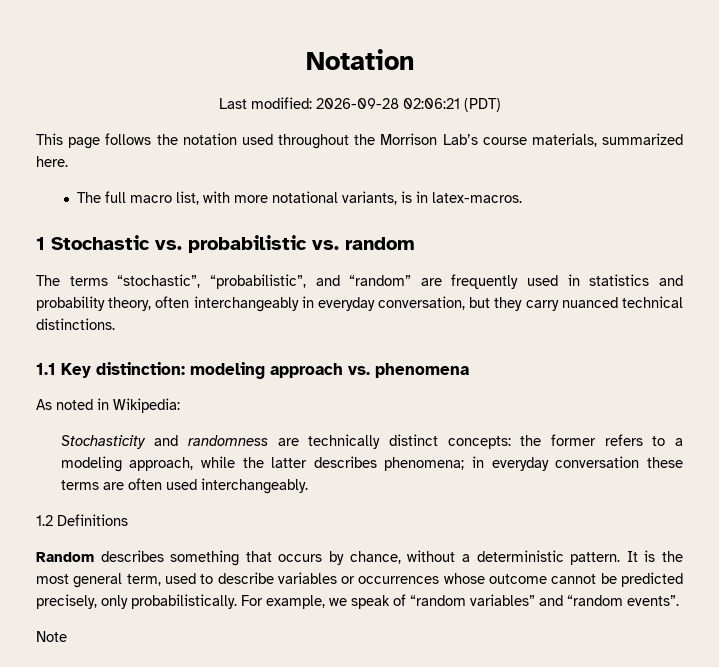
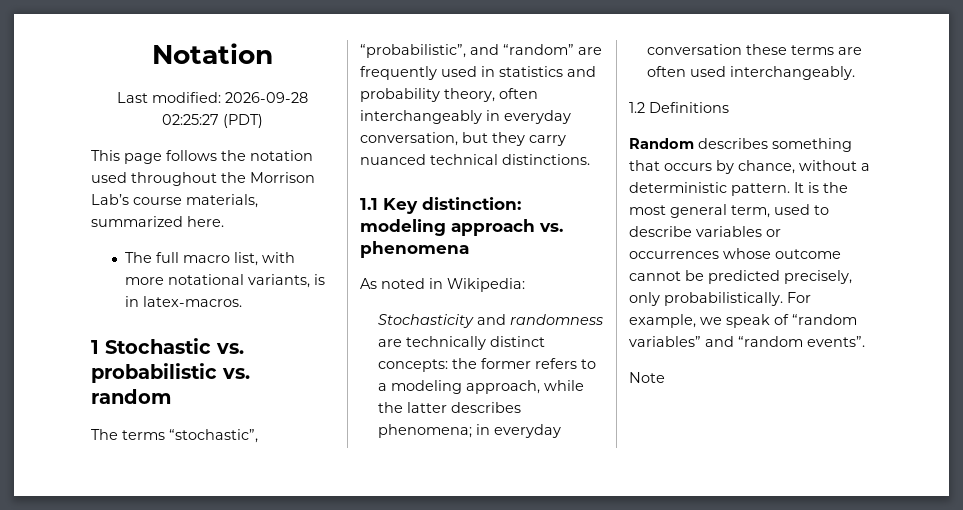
[402,98,460,109] 02:06:21 -> [162,114,219,125] 02:25:27

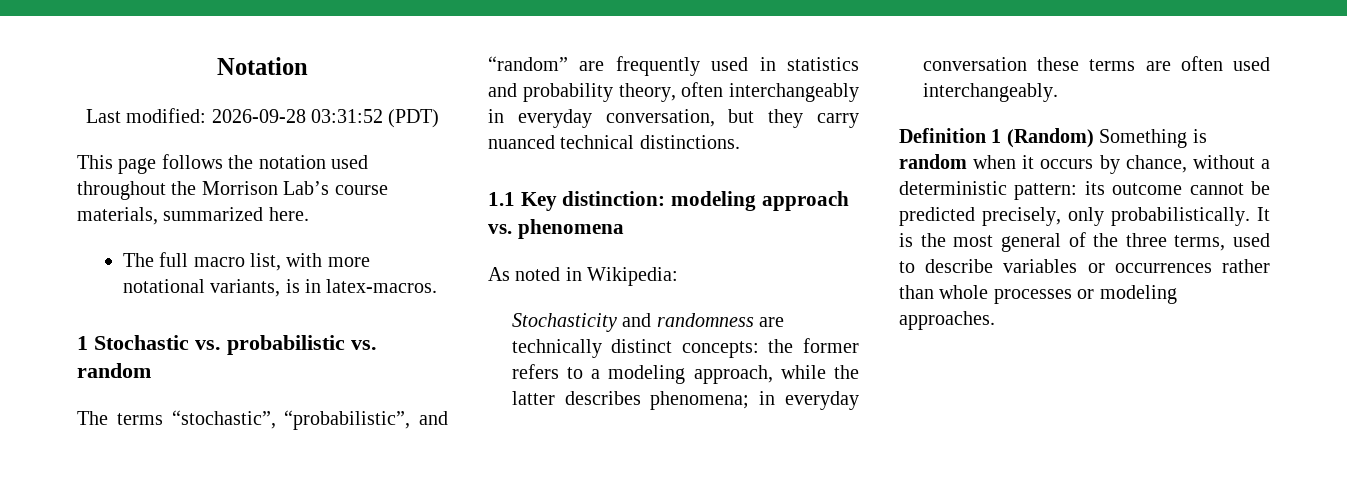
[162,114,219,125] 02:25:27 -> [310,109,383,123] 03:31:52
[629,102,729,113] [629,138,852,152] [629,160,660,171] 1.2 Definitions // Random describes something that -> [899,128,1207,148] [899,154,1035,169] Definition 1 (Random) Something is random when it
[731,182,848,196] [629,204,829,218] [629,226,781,237] [629,248,771,259] pattern. It is the most general term, used to describe variables or occurrences whose -> [1014,181,1105,200] pattern: its
[787,292,811,303] [629,314,857,328] [629,336,865,347] [629,372,665,383] For example, we speak of “random variables” and “random events”. // Note -> [1257,207,1270,221] [899,232,1270,252] [899,259,1270,273] [899,285,1177,304] [899,311,995,330] It is the most general of the three terms, used to describe variables or occurrences rather than whole processes or modeling approaches.

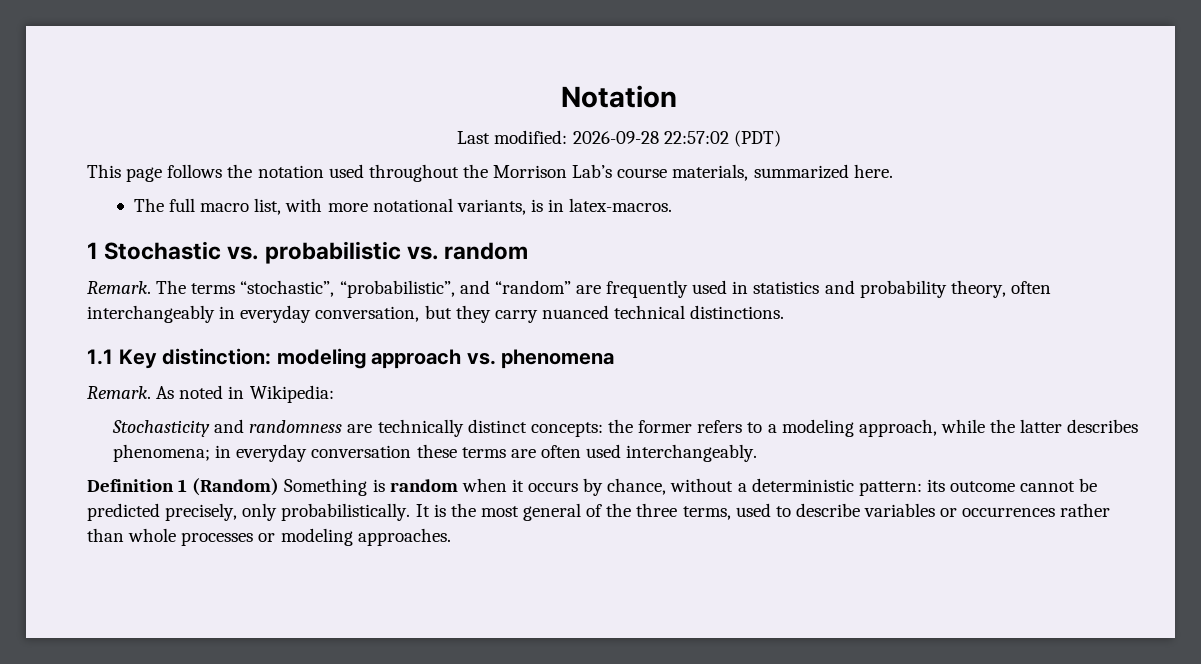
[310,109,383,123] 03:31:52 -> [663,131,729,144] 22:57:02
(151, 370) none -> [87,281,151,294] Remark.
(624, 229) none -> [87,386,151,399] Remark.

